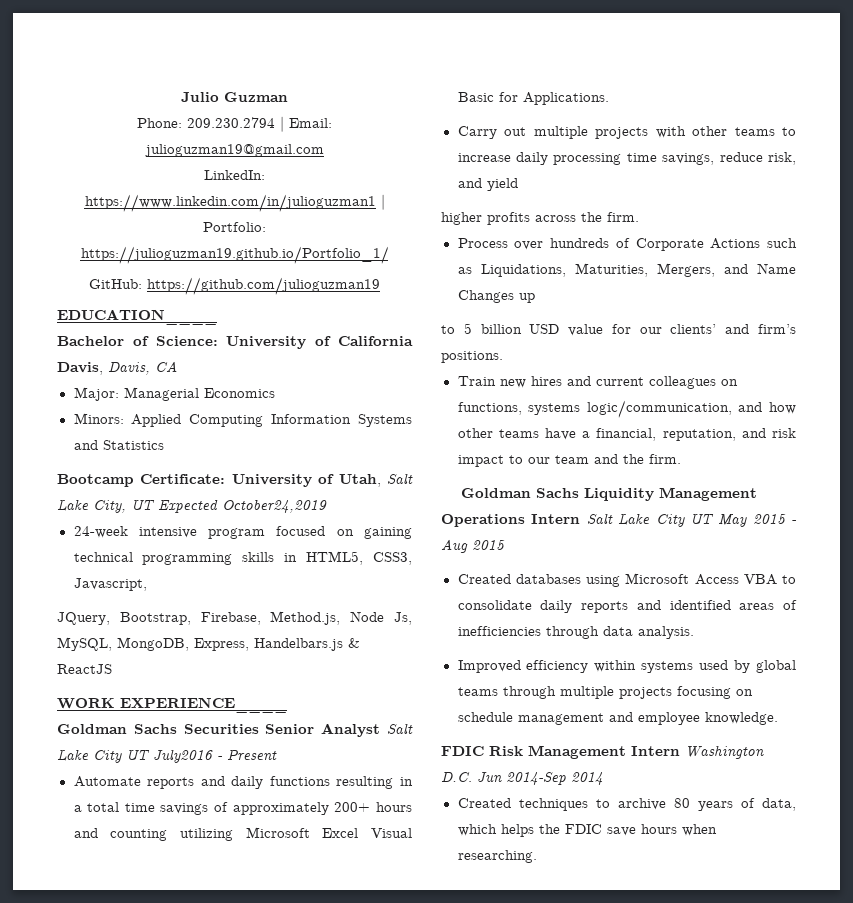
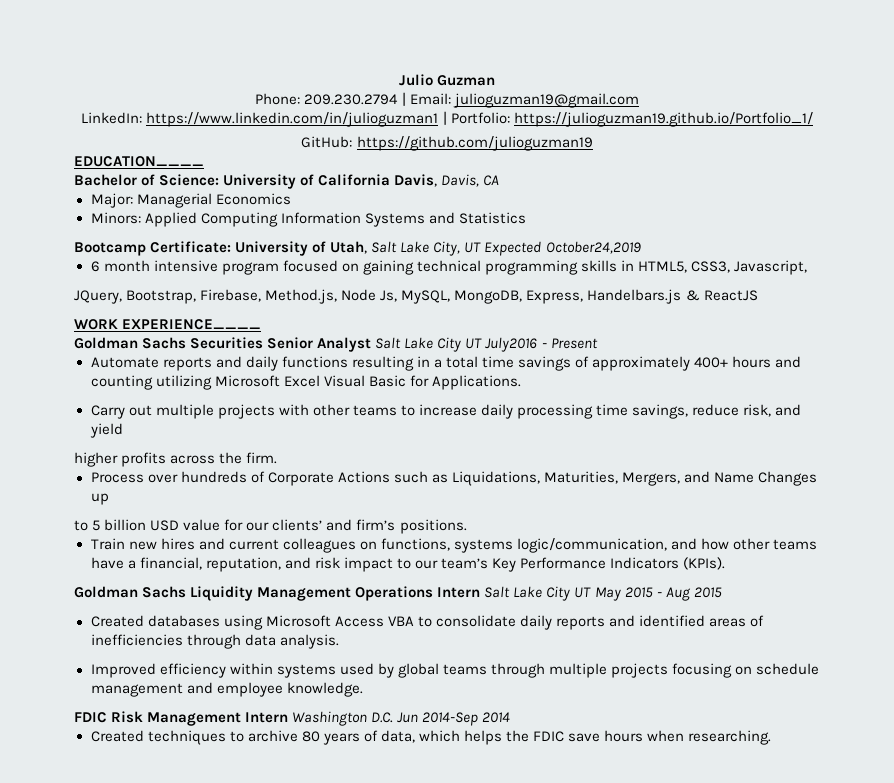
[73,526,128,538] 24-week -> [90,260,150,272] 6 month
[334,802,371,812] 200+ -> [694,357,729,368] 400+
[554,454,681,464] team and the firm. -> [440,557,726,572] team’s Key Performance Indicators (KPIs).

